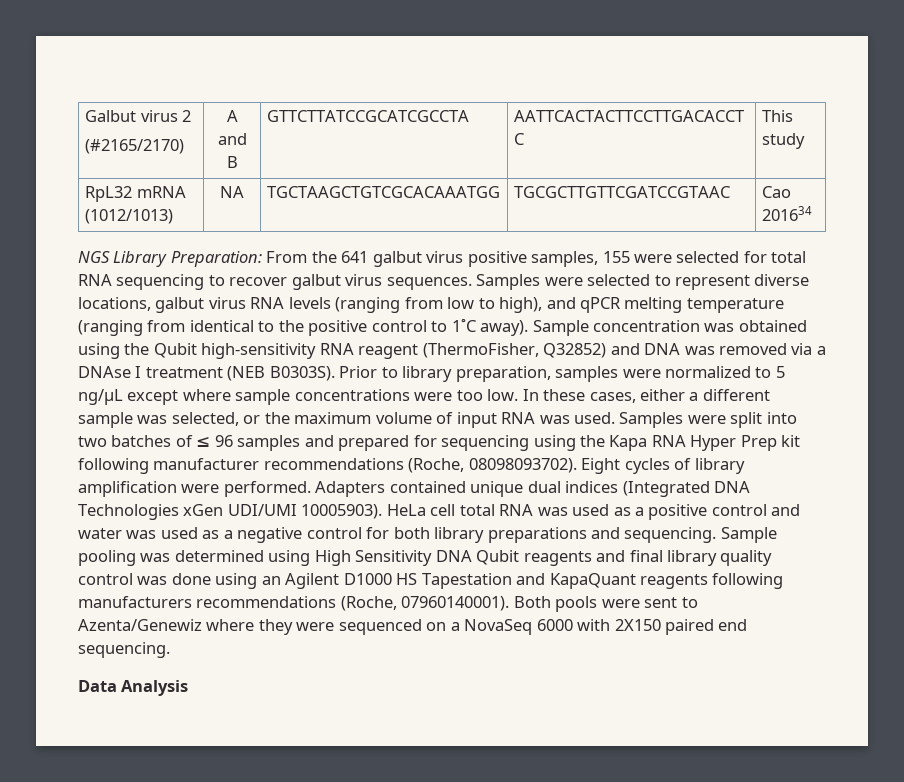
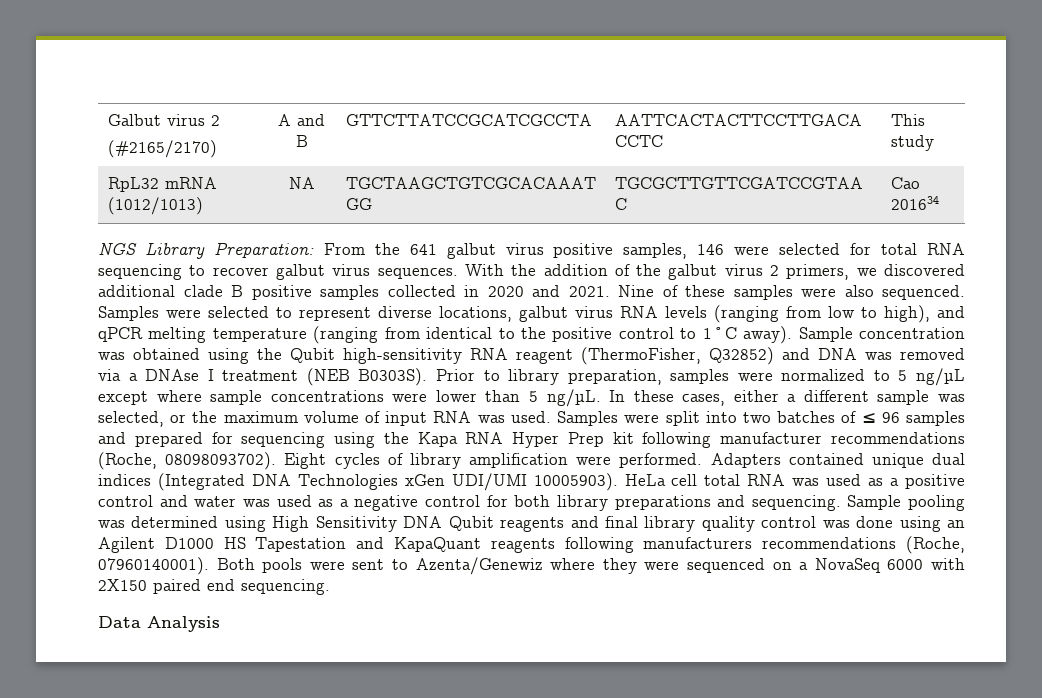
[602,251,630,263] 155 -> [697,244,725,255] 146
(472, 283) none -> [464,264,965,280] [98,285,965,300] With the addition of the galbut virus 2 primers, we discovered additional clade B positive samples collected in 2020 and 2021. Nine of these samples were also sequenced.
[456,389,519,401] too low. -> [435,389,601,407] lower than 5 ng/µL.

